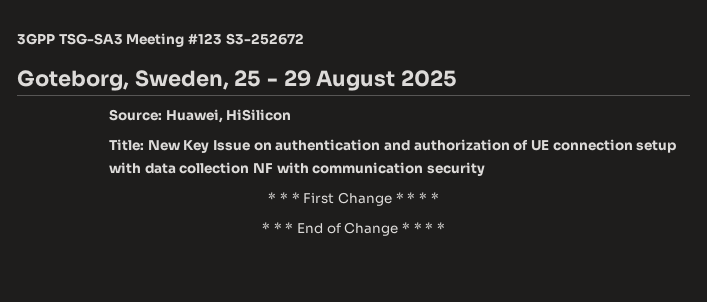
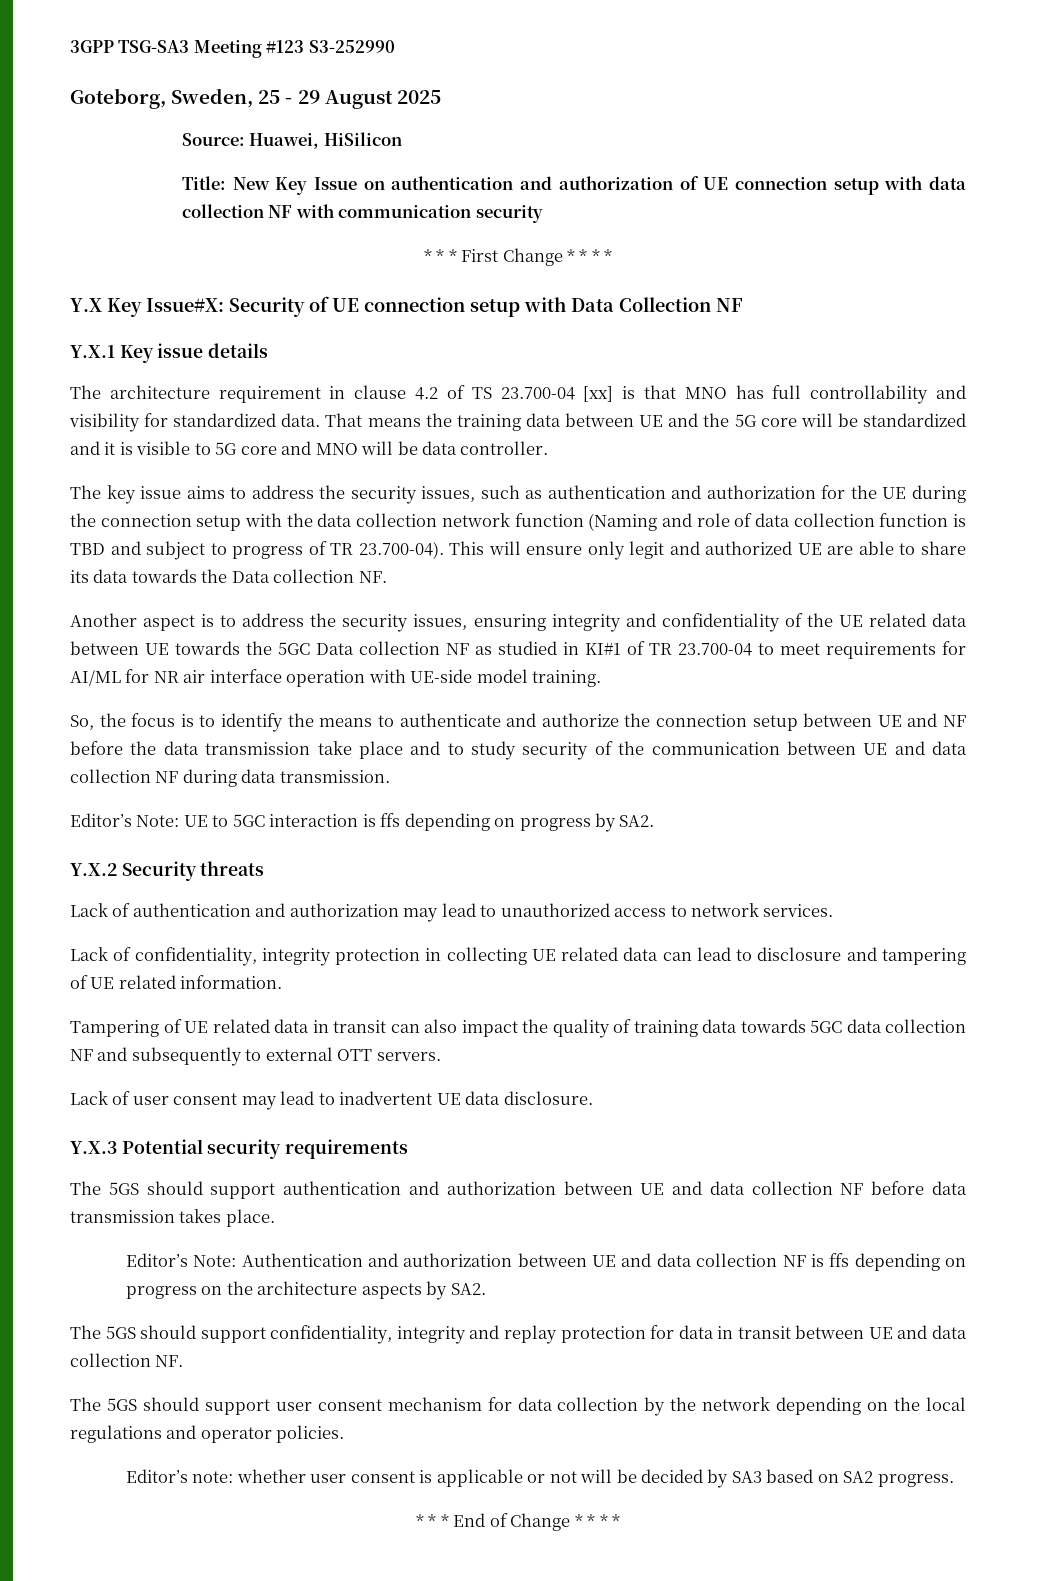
[225,33,304,45] S3-252672 -> [308,40,395,53] S3-252990
(439, 197) none -> [70,296,743,317] [70,343,269,363] [70,385,966,404] [69,413,967,432] [70,441,549,455] [70,485,966,504] [70,513,966,531] [70,541,966,560] [70,569,387,583] [70,613,967,632] [70,641,966,659] [70,669,602,687] [70,713,966,732] [70,741,967,760] [70,769,390,787] [70,813,655,832] [70,861,265,881] [70,903,834,922] [70,947,966,966] [70,975,283,989] [70,1019,966,1038] [70,1047,441,1066] [70,1091,593,1110] [70,1139,409,1159] [70,1181,968,1199] [70,1209,275,1227] [125,1253,967,1271] [125,1281,486,1300] [70,1325,967,1344] [70,1353,184,1367] [70,1397,966,1416] [70,1425,345,1443] [125,1469,954,1488] // Y.X Key Issue#X: Security of UE connection setup with Data Collection NF // Y.X.1 Key issue details // The architecture requirement in clause 4.2 of TS 23.700-04 [xx] is that MNO has full controllability and visibility for standardized data. That means the training data between UE and the 5G core will be standardized and it is visible to 5G core and MNO will be data controller. // The key issue aims to address the security issues, such as authentication and authorization for the UE during the connection setup with the data collection network function (Naming and role of data collection function is TBD and subject to progress of TR 23.700-04). This will ensure only legit and authorized UE are able to share its data towards the Data collection NF. // Another aspect is to address the security issues, ensuring integrity and confidentiality of the UE related data between UE towards the 5GC Data collection NF as studied in KI#1 of TR 23.700-04 to meet requirements for AI/ML for NR air interface operation with UE-side model training. // So, the focus is to identify the means to authenticate and authorize the connection setup between UE and NF before the data transmission take place and to study security of the communication between UE and data collection NF during data transmission. // Editor’s Note: UE to 5GC interaction is ffs depending on progress by SA2. // Y.X.2 Security threats // Lack of authentication and authorization may lead to unauthorized access to network services. // Lack of confidentiality, integrity protection in collecting UE related data can lead to disclosure and tampering of UE related information. // Tampering of UE related data in transit can also impact the quality of training data towards 5GC data collection NF and subsequently to external OTT servers. // Lack of user consent may lead to inadvertent UE data disclosure. // Y.X.3 Potential security requirements // The 5GS should support authentication and authorization between UE and data collection NF before data transmission takes place. // Editor’s Note: Authentication and authorization between UE and data collection NF is ffs depending on progress on the architecture aspects by SA2. // The 5GS should support confidentiality, integrity and replay protection for data in transit between UE and data collection NF. // The 5GS should support user consent mechanism for data collection by the network depending on the local regulations and operator policies. // Editor’s note: whether user consent is applicable or not will be decided by SA3 based on SA2 progress.

